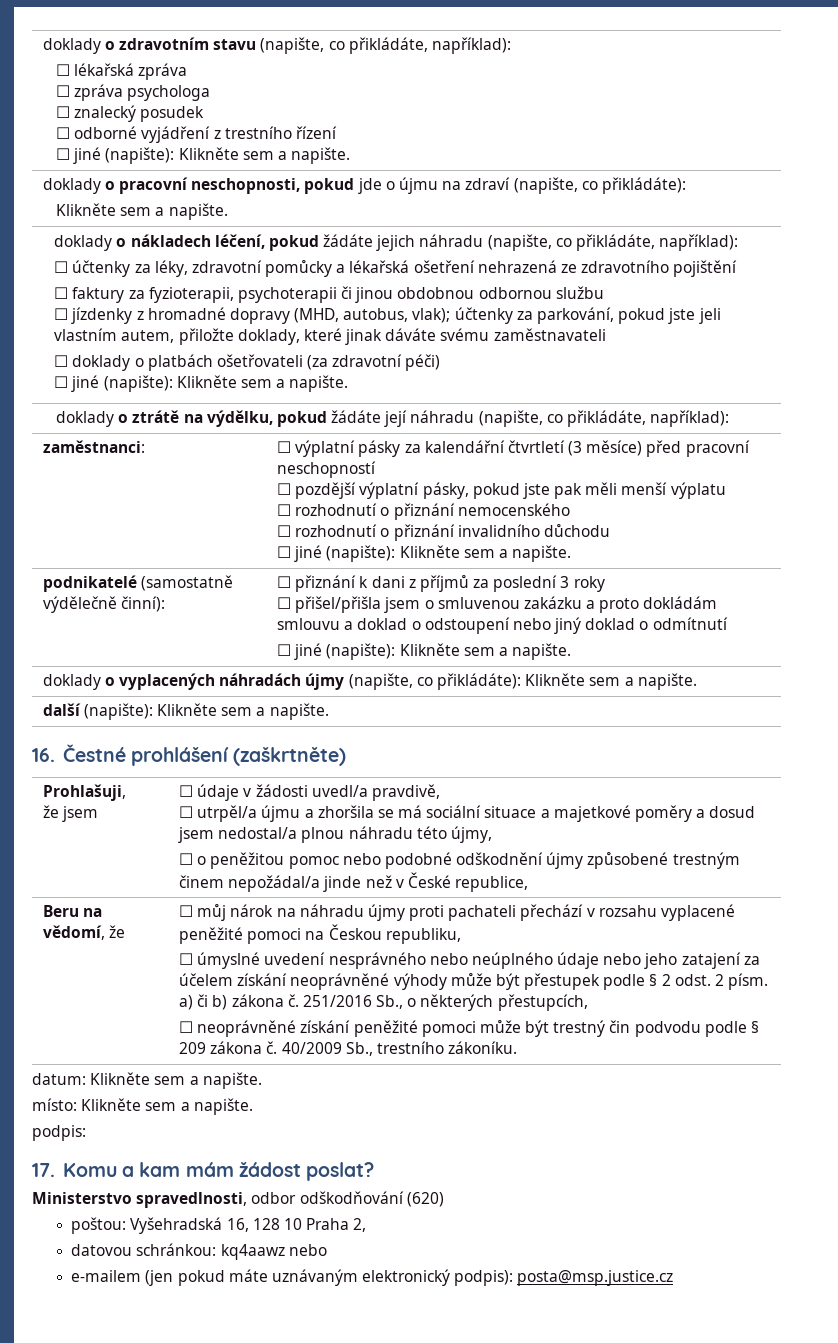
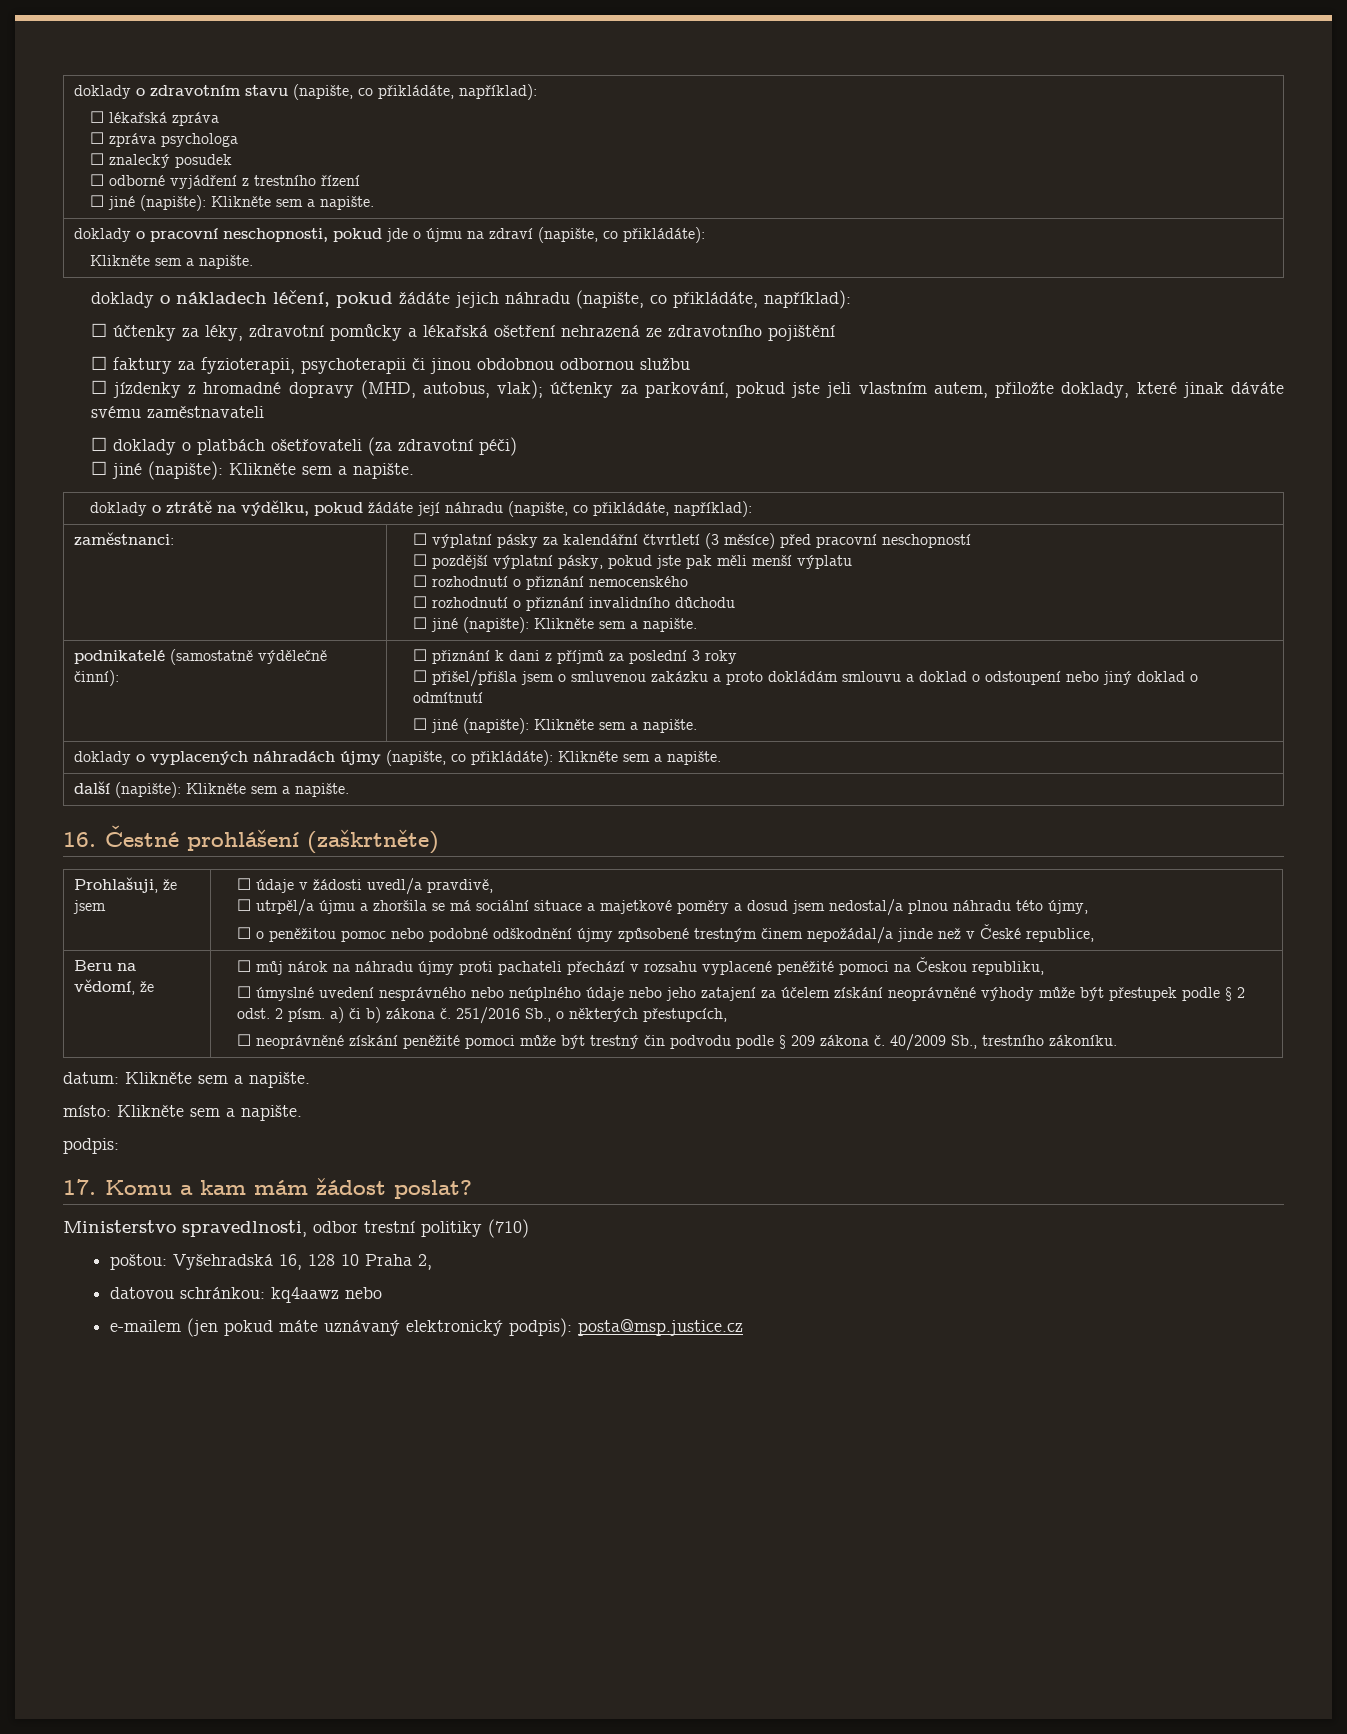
[299,1191,444,1207] odškodňování (620) -> [364,1219,529,1238] trestní politiky (710)
[271,1269,358,1286] uznávaným -> [323,1320,400,1336] uznávaný

